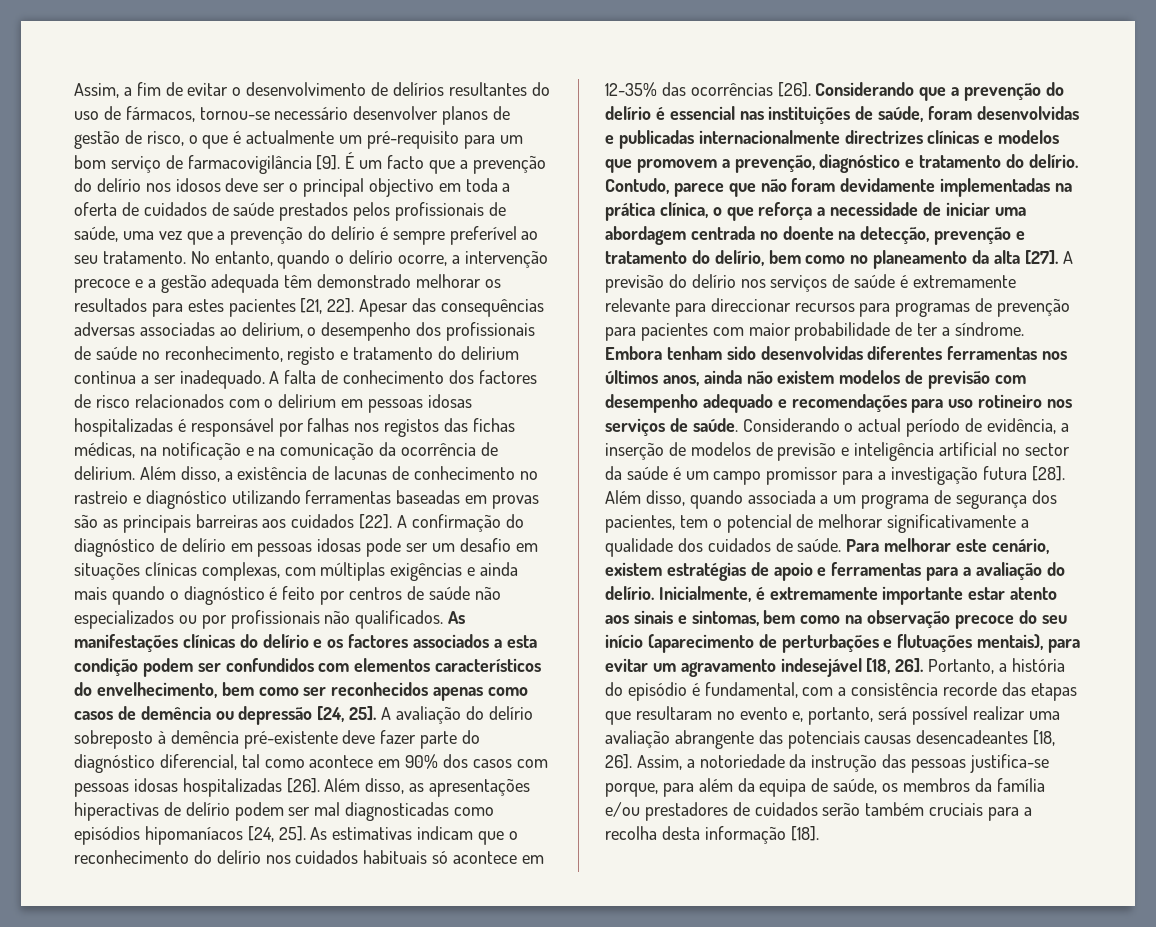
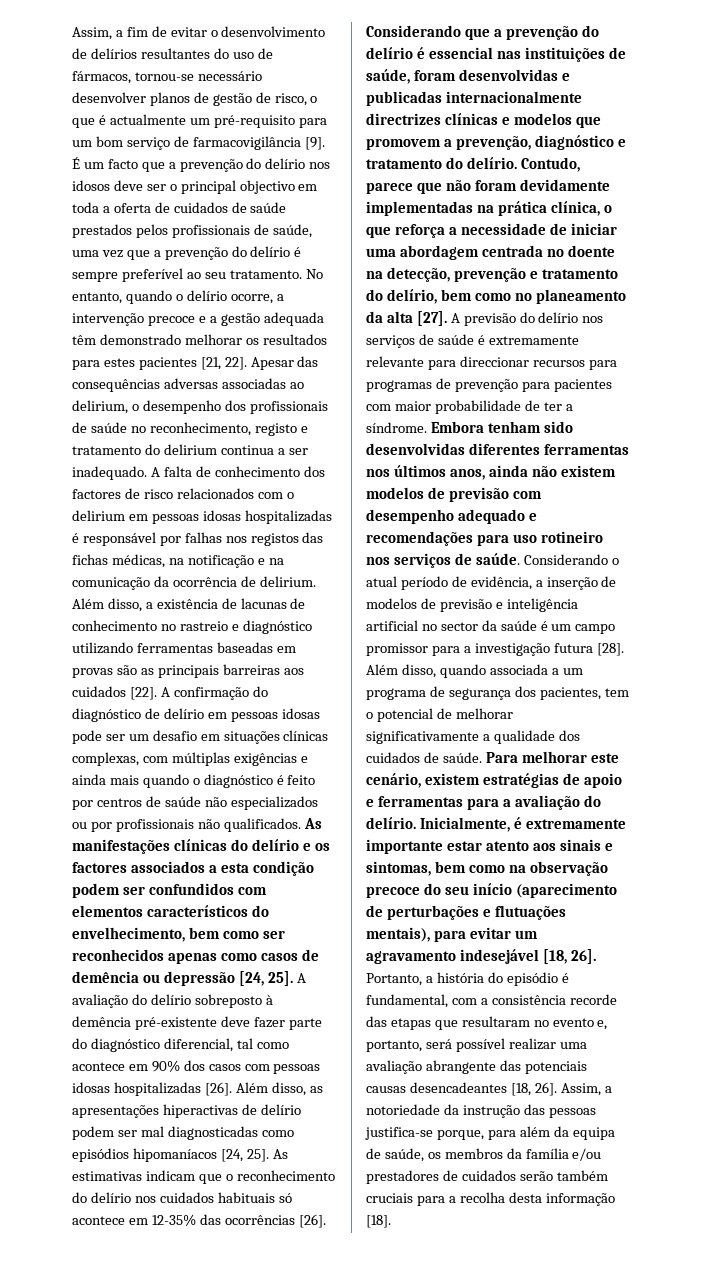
[858,418,902,432] actual -> [366,576,397,587] atual

